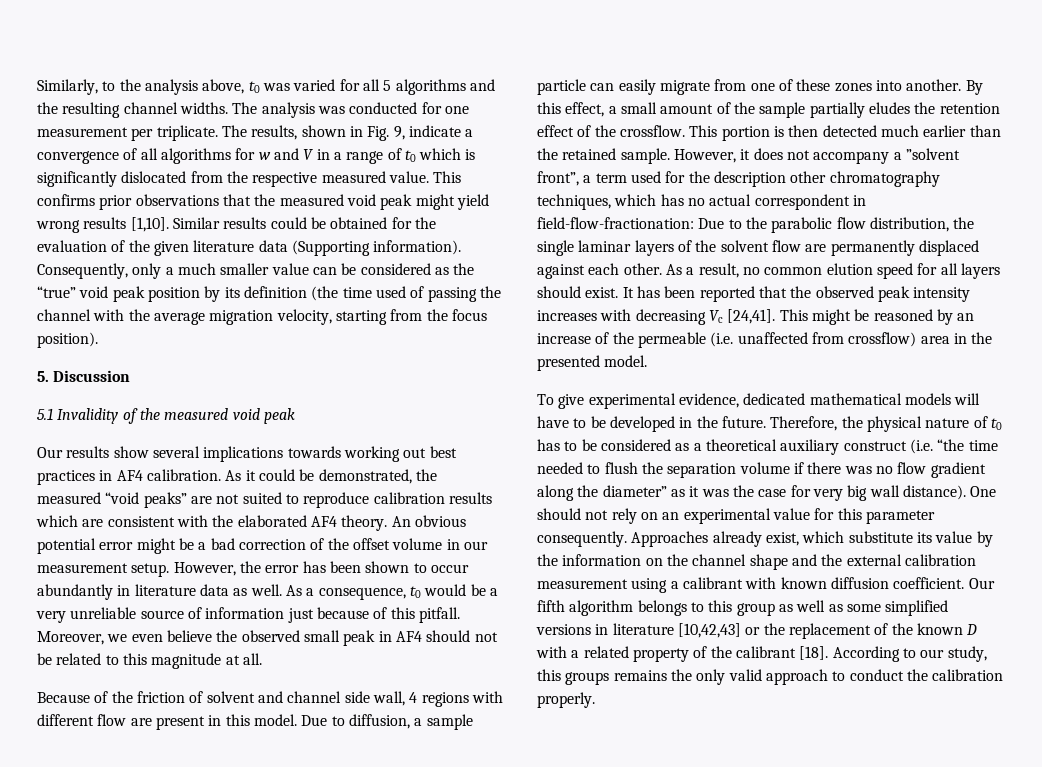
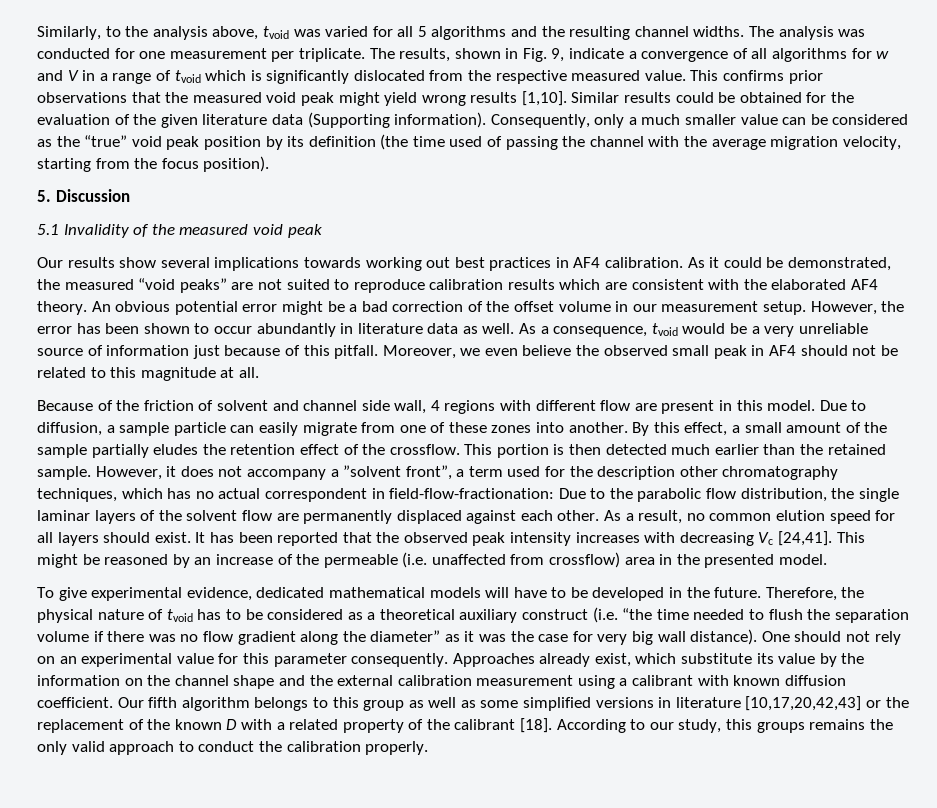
[248,81,260,93] t0 -> [262,26,289,39] tvoid
[404,150,416,162] t0 -> [174,70,201,83] tvoid
[409,586,421,598] t0 -> [651,323,678,336] tvoid
[990,418,1002,430] t0 -> [166,609,193,622] tvoid
[677,623,741,638] [10,42,43] -> [745,696,862,711] [10,17,20,42,43]

